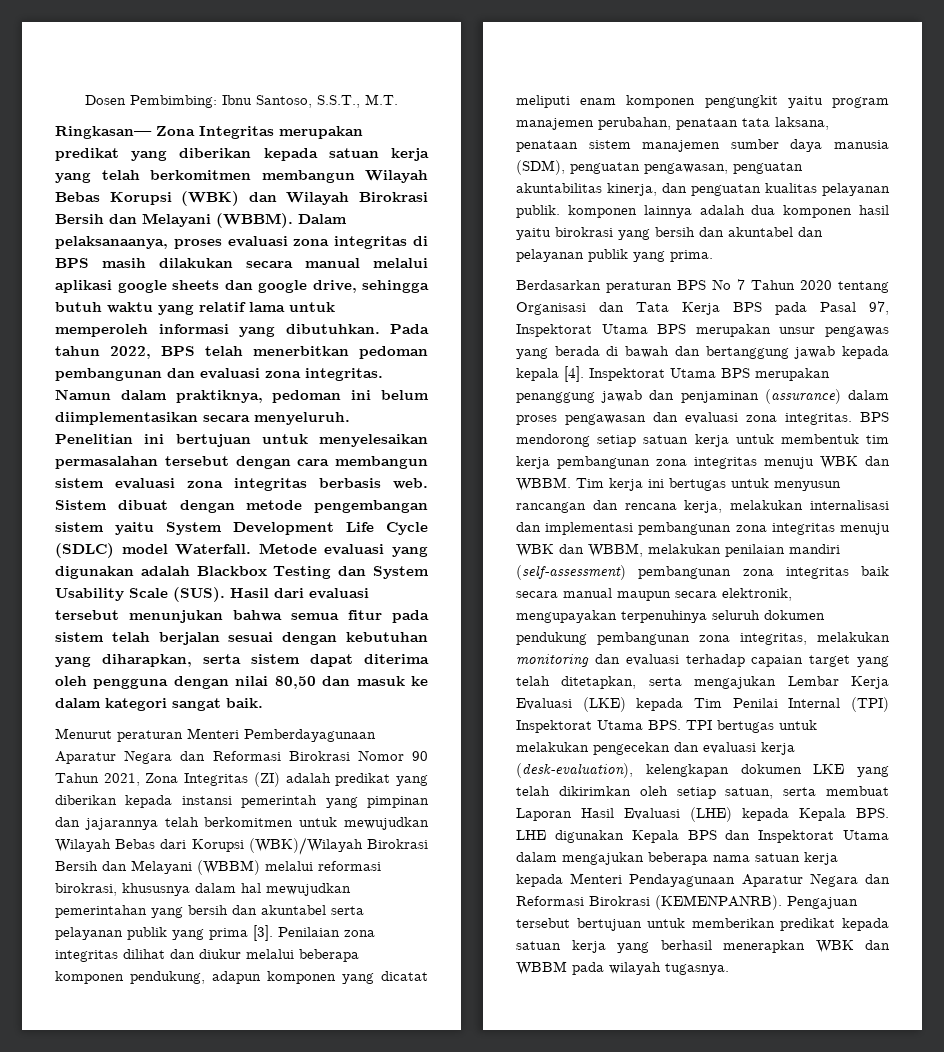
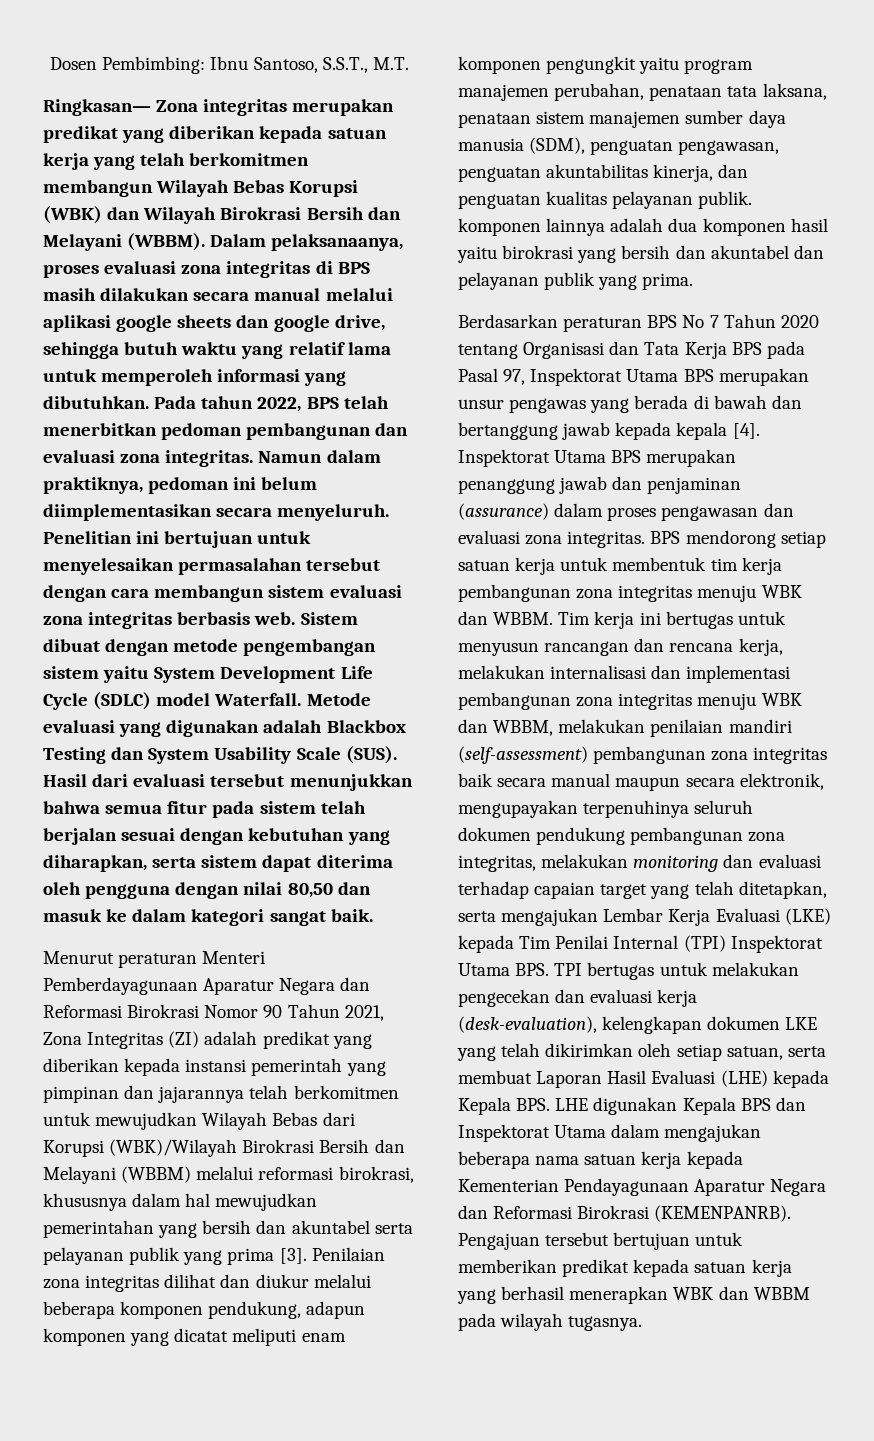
[199,126,274,139] Integritas -> [203,99,288,116] integritas
[129,610,223,623] menunjukan -> [289,774,413,791] menunjukkan
[570,873,623,884] Menteri -> [458,1179,559,1192] Kementerian

